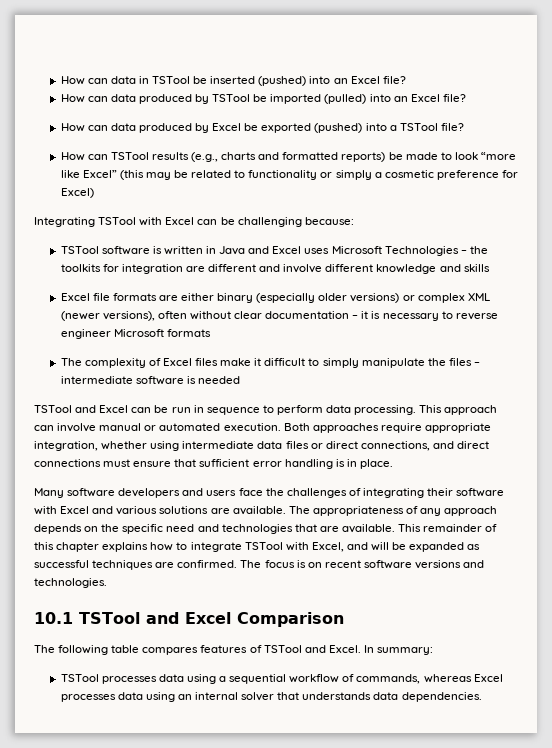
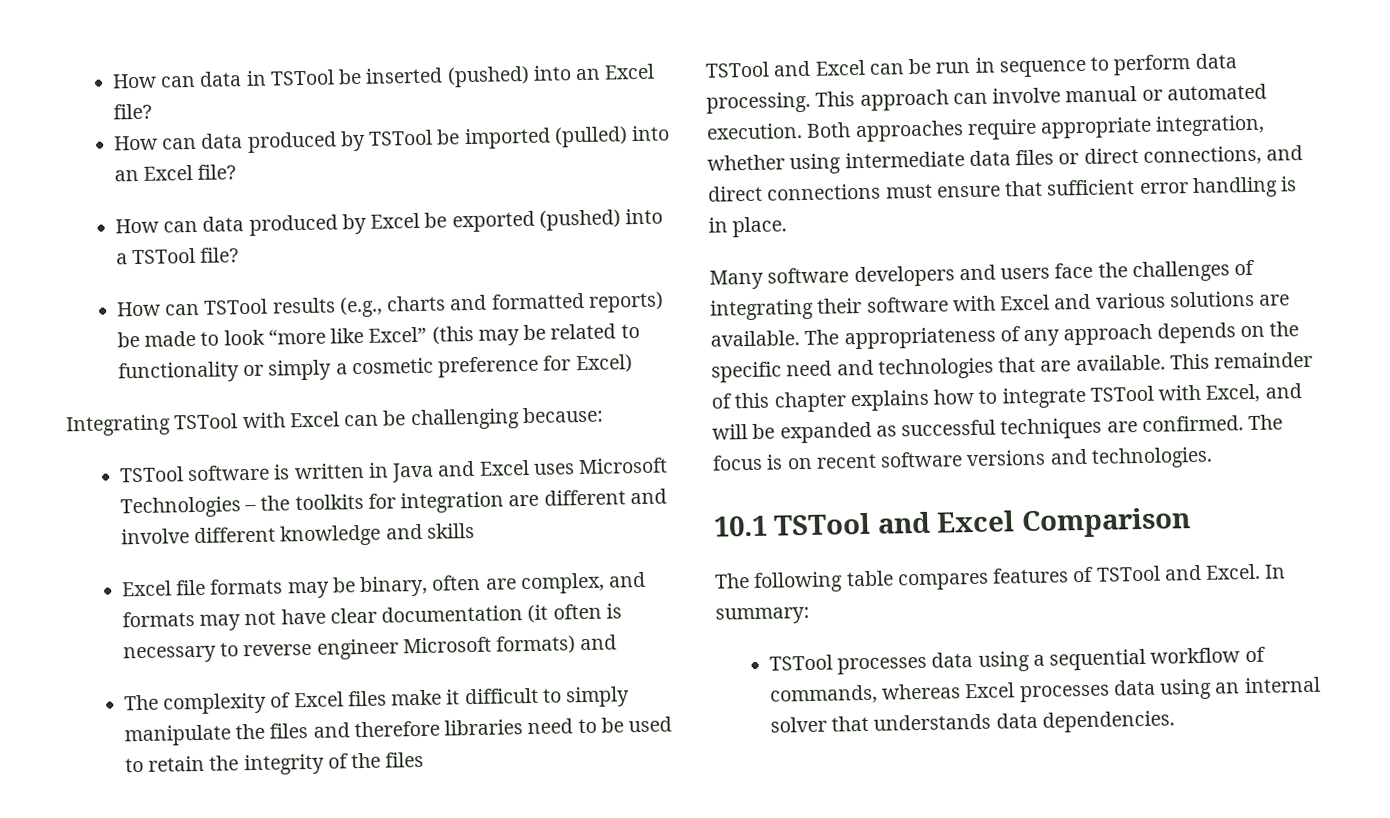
[158,293,490,303] [60,311,369,321] are either binary (especially older versions) or complex XML (newer versions), often without clear documentation – it -> [287,571,647,599] [121,603,602,631] may be binary, often are complex, and formats may not have clear documentation (it often
[166,329,211,337] formats -> [496,634,618,655] formats) and
[473,362,480,366] [60,376,240,385] – intermediate software is needed -> [312,716,673,738] [124,751,425,776] and therefore libraries need to be used to retain the integrity of the files

